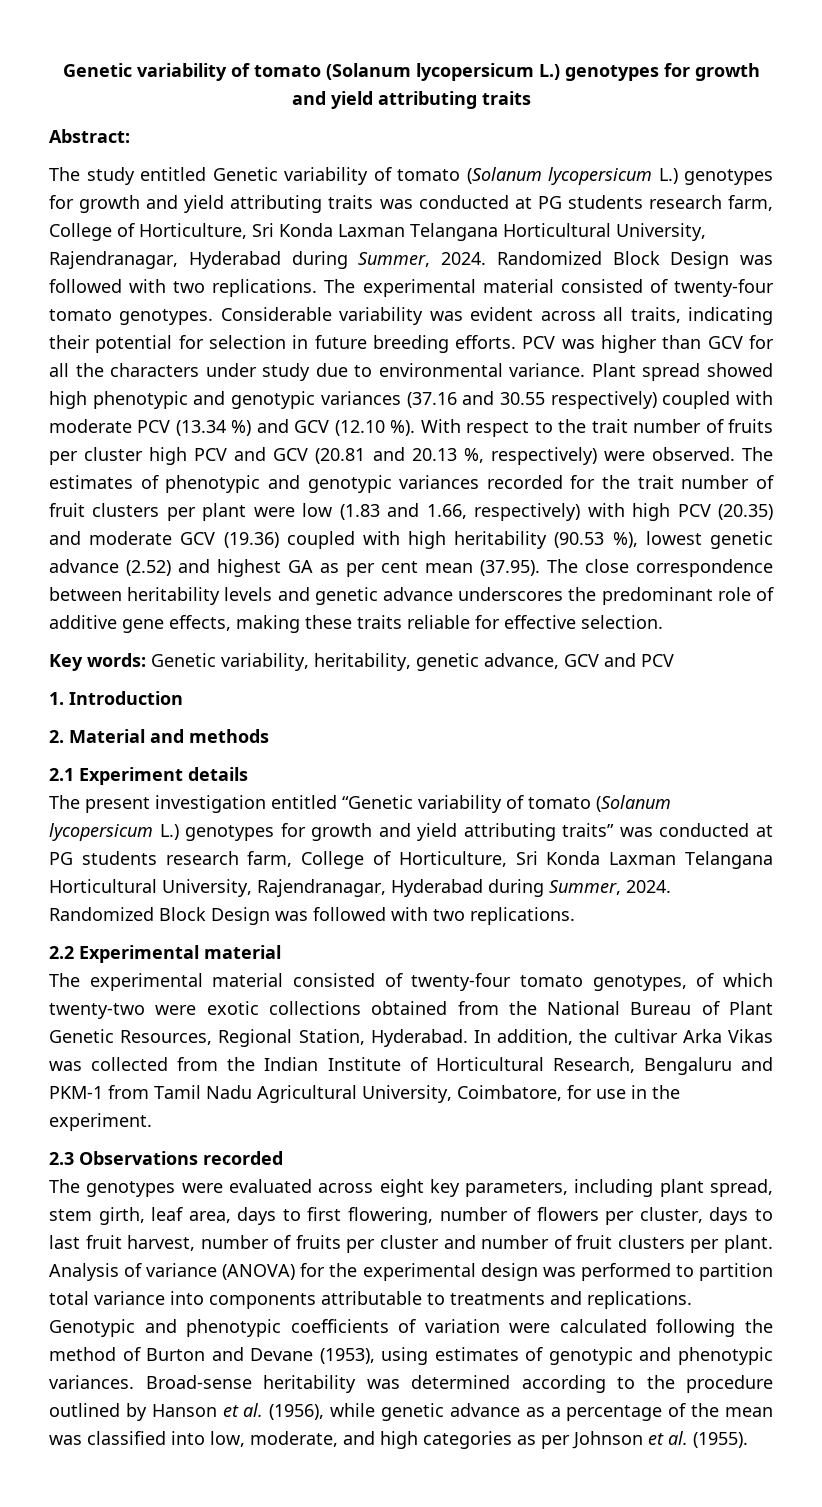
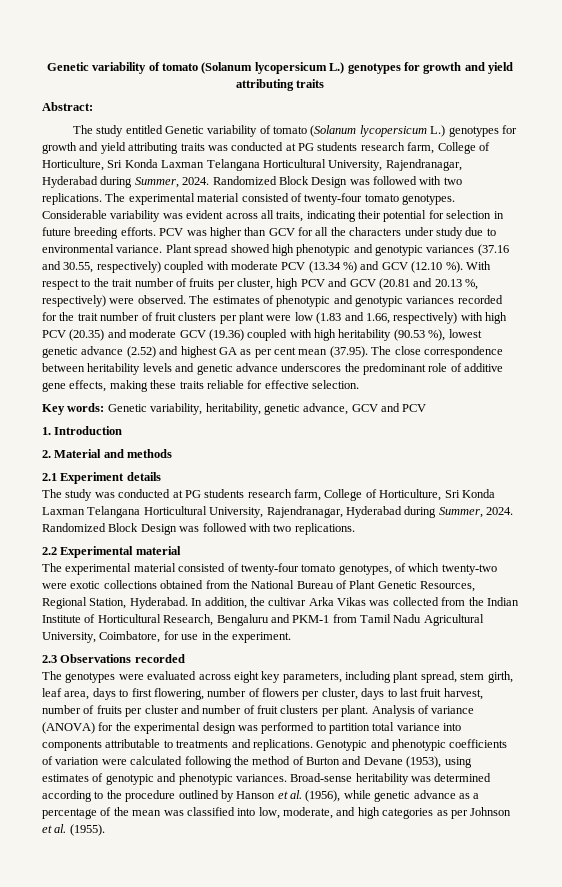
[499,392,545,405] 30.55 -> [63,262,94,273] 30.55,
[84,447,144,461] cluster -> [237,278,273,290] cluster,
[85,795,671,813] [49,823,615,841] present investigation entitled “Genetic variability of tomato (Solanum lycopersicum L.) genotypes for growth and yield attributing traits” -> [65,489,93,501] study

